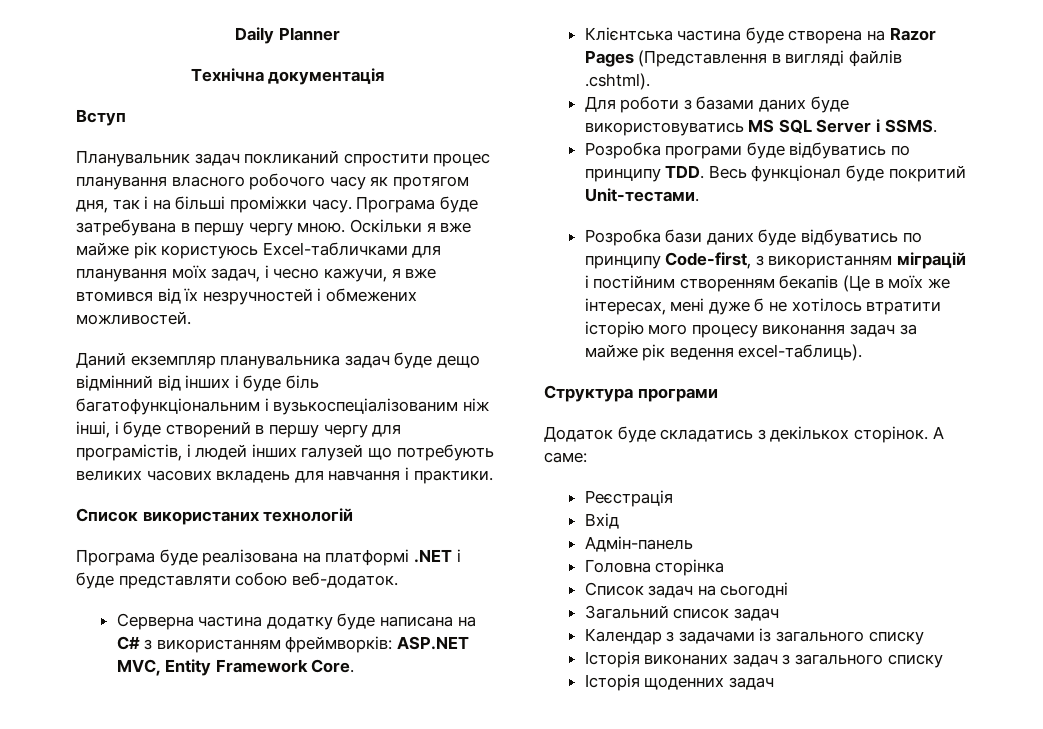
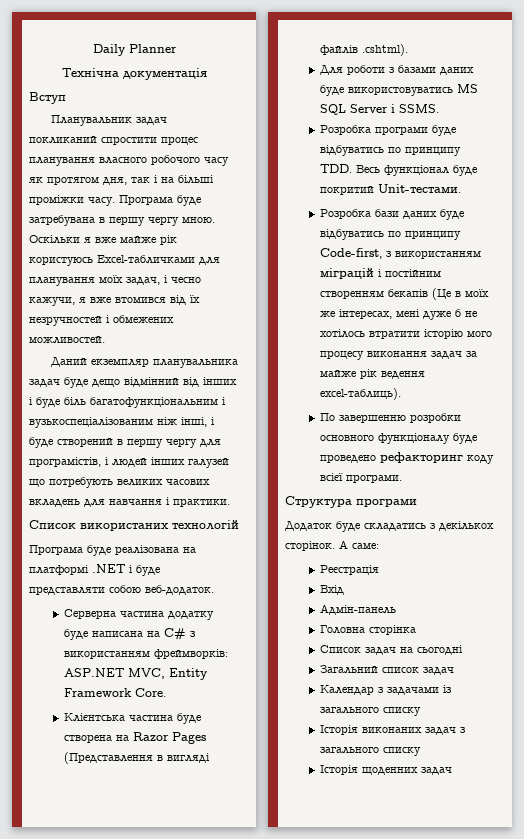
(863, 352) none -> [319,413,461,423] [319,433,477,444] [319,452,494,464] [319,473,402,483] // По завершенню розробки основного функціоналу буде проведено рефакторинг коду всієї програми.

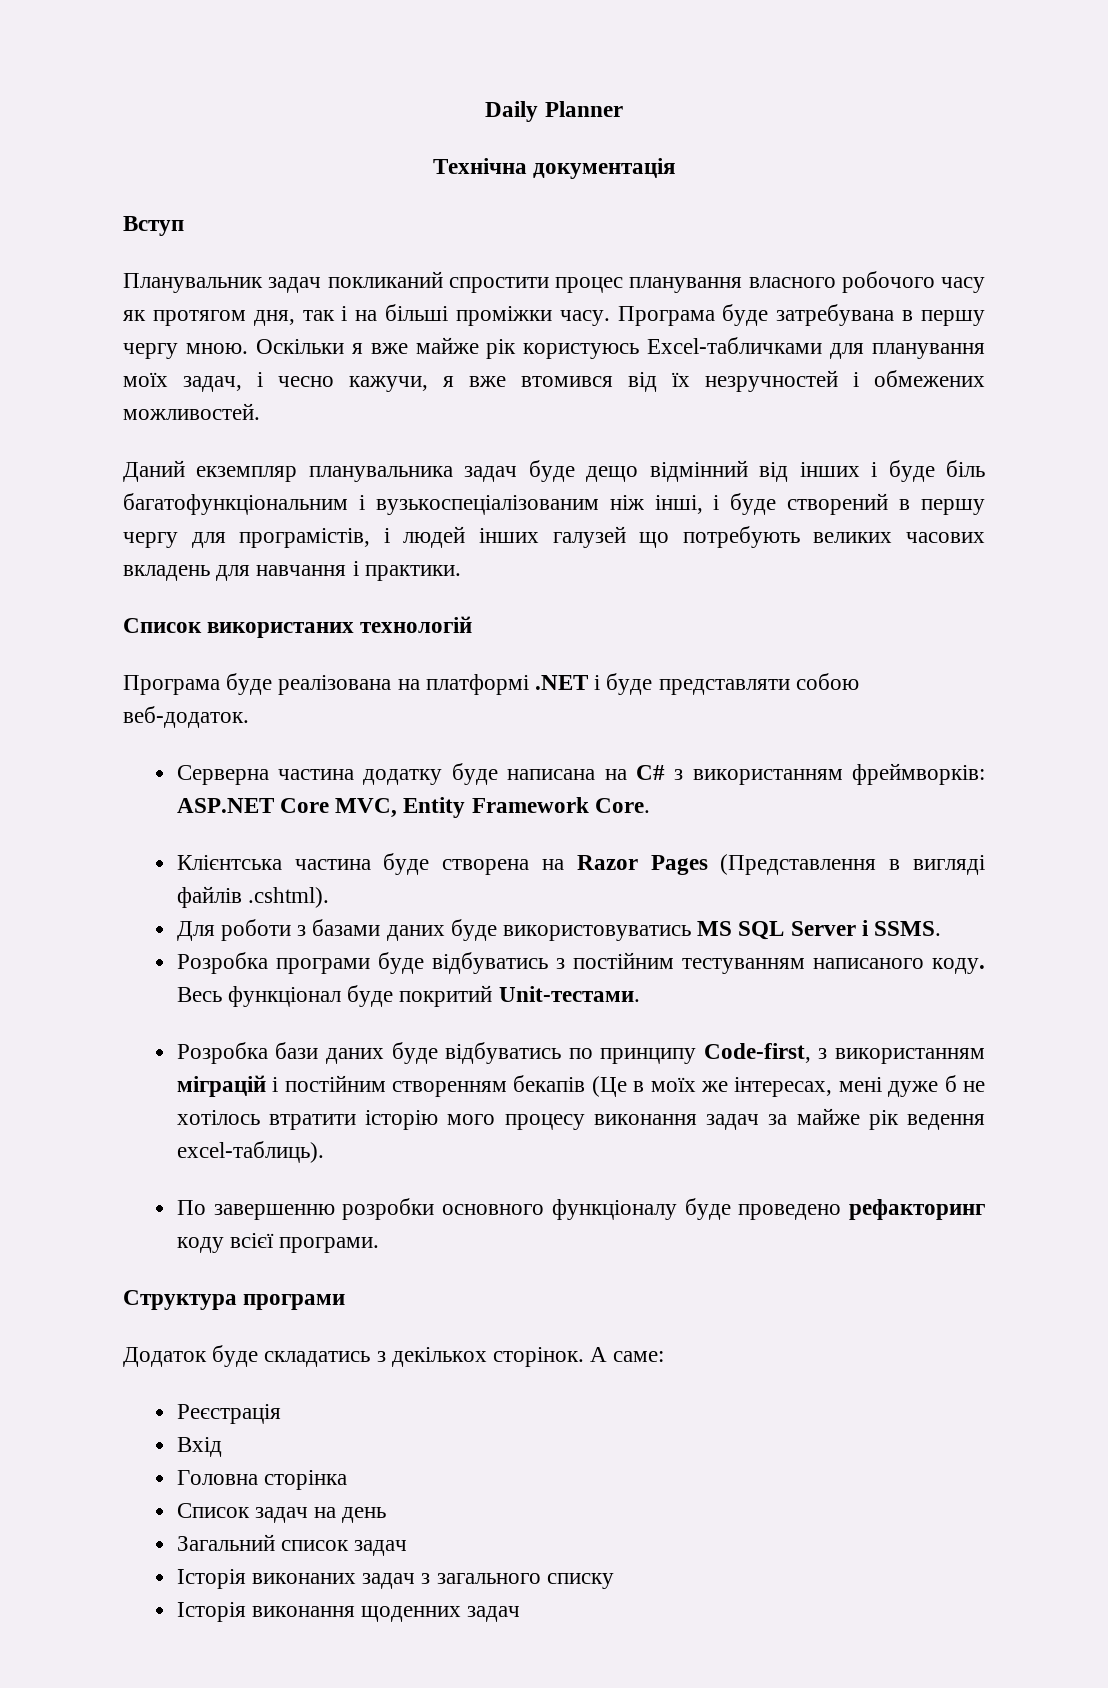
(124, 672) none -> [279,798,329,813] Core
[387,147,461,156] [319,164,352,173] по принципу TDD. -> [555,952,985,974] з постійним тестуванням написаного коду.
[319,604,396,615] // Адмін-панель -> (222, 1447) none
[416,645,463,655] сьогодні -> [342,1507,387,1523] день
[319,685,451,695] [319,707,421,716] // Календар з задачами із загального списку -> (408, 1548) none
(358, 770) none -> [251,1606,355,1617] виконання

